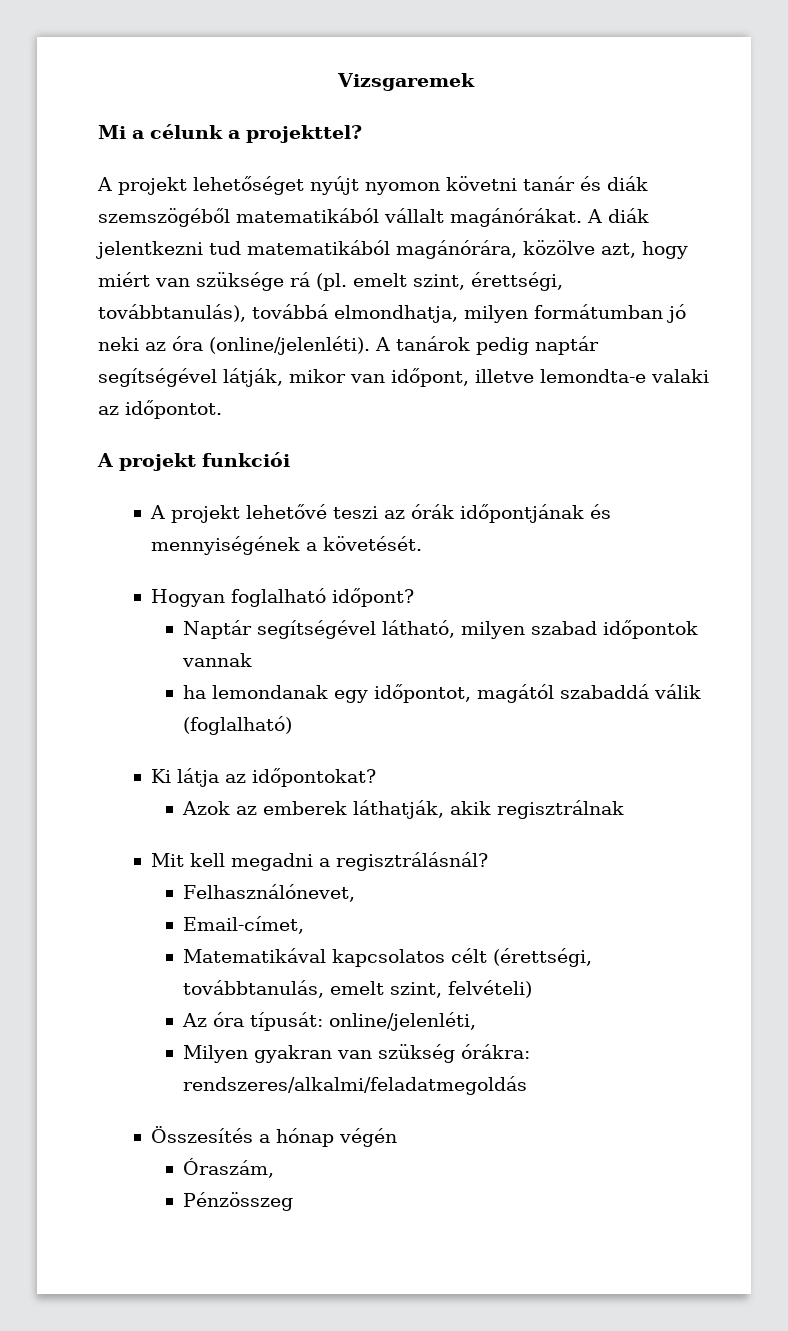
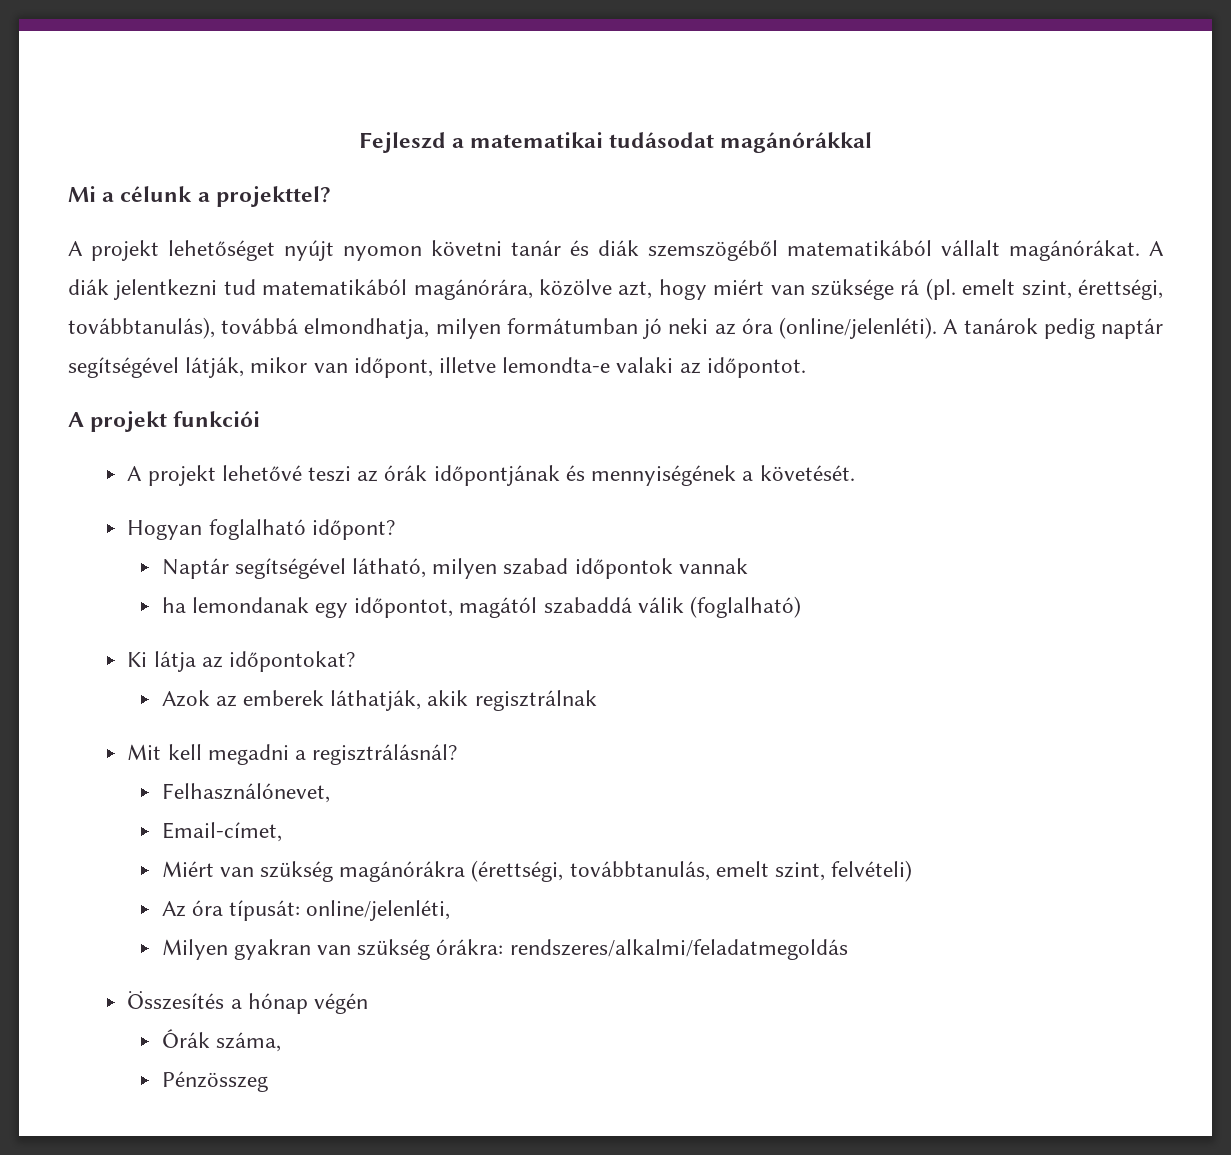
[336,73,475,91] Vizsgaremek -> [358,132,873,153] Fejleszd a matematikai tudásodat magánórákkal
[182,948,487,967] Matematikával kapcsolatos célt -> [161,861,466,882] Miért van szükség magánórákra
[182,1158,274,1178] Óraszám, -> [161,1029,281,1052] Órák száma,

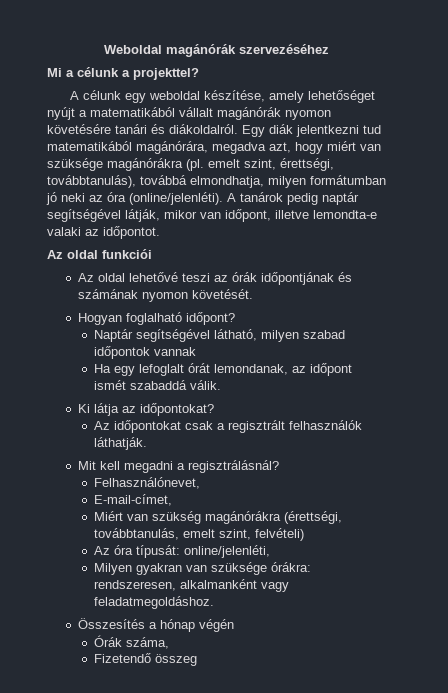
[358,132,873,153] Fejleszd a matematikai tudásodat magánórákkal -> [104,44,329,57] Weboldal magánórák szervezéséhez
[91,240,1164,261] projekt lehetőséget nyújt nyomon követni tanár és diák szemszögéből matematikából vállalt magánórákat. A -> [83,90,376,103] [47,107,331,120] [47,124,265,137] célunk egy weboldal készítése, amely lehetőséget nyújt a matematikából vállalt magánórák nyomon követésére tanári és diákoldalról. Egy
[539,279,612,296] közölve -> [212,142,266,154] megadva
[900,279,920,295] rá -> [107,158,183,171] magánórákra
[68,411,168,432] A projekt -> [47,250,98,259] Az oldal
[127,465,216,486] A projekt -> [77,273,125,282] Az oldal
[591,465,754,486] mennyiségének a -> [77,289,188,302] számának nyomon
[161,596,802,618] [127,651,356,672] [161,690,597,711] ha lemondanak egy időpontot, magától szabaddá válik (foglalható) // Ki látja az időpontokat? // Azok az emberek láthatják, akik regisztrálnak -> [93,363,352,376] [93,380,221,390] [77,403,214,416] [93,420,362,433] [93,437,147,450] Ha egy lefoglalt órát lemondanak, az időpont ismét szabaddá válik. // Ki látja az időpontokat? // Az időpontokat csak a regisztrált felhasználók láthatják.
[161,822,282,842] Email-címet, -> [93,494,172,506] E-mail-címet,
[357,939,848,960] szükség órákra: rendszeres/alkalmi/feladatmegoldás -> [210,562,311,575] [93,579,289,592] [93,596,214,609] szüksége órákra: rendszeresen, alkalmanként vagy feladatmegoldáshoz.
[161,1071,268,1092] Pénzösszeg -> [93,653,197,666] Fizetendő összeg

